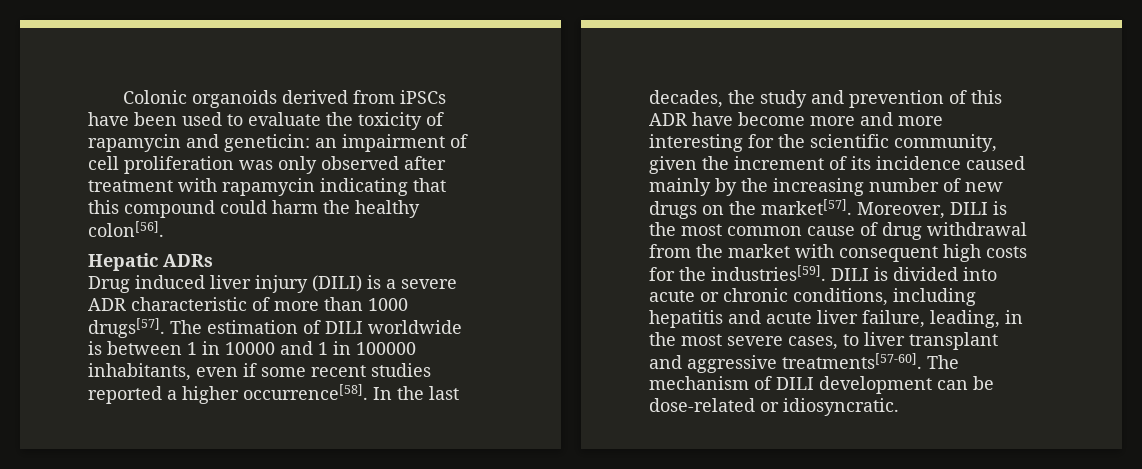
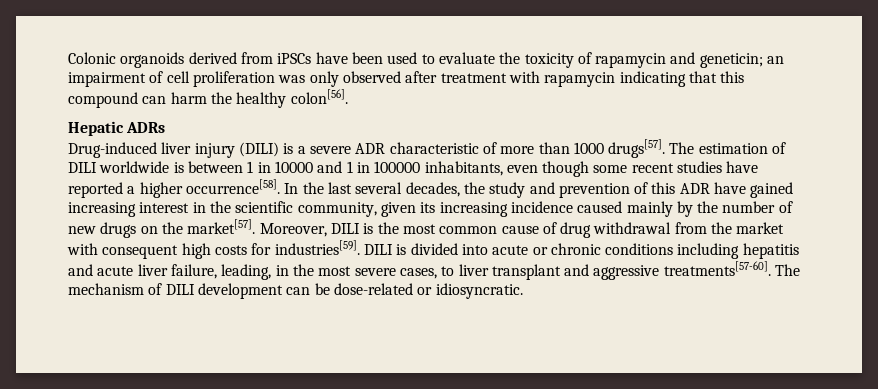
[224,134,310,152] geneticin: -> [699,53,763,68] geneticin;
[220,200,267,214] could -> [142,96,167,104] can
[88,275,205,293] Drug induced -> [68,142,157,158] Drug-induced
[243,363,257,377] if -> [542,161,590,177] though
(431, 370) none -> [726,161,759,173] have
(459, 393) none -> [355,182,403,194] several
[738,112,943,126] [649,134,997,152] [649,156,871,174] become more and more interesting for the scientific community, given the increment of its -> [750,182,794,198] [68,201,508,217] gained increasing interest in the scientific community, given its increasing
[773,178,864,196] increasing -> (719, 207) none
[679,267,706,281] the -> (272, 249) none
[793,288,888,306] conditions, -> [605,243,674,255] conditions

